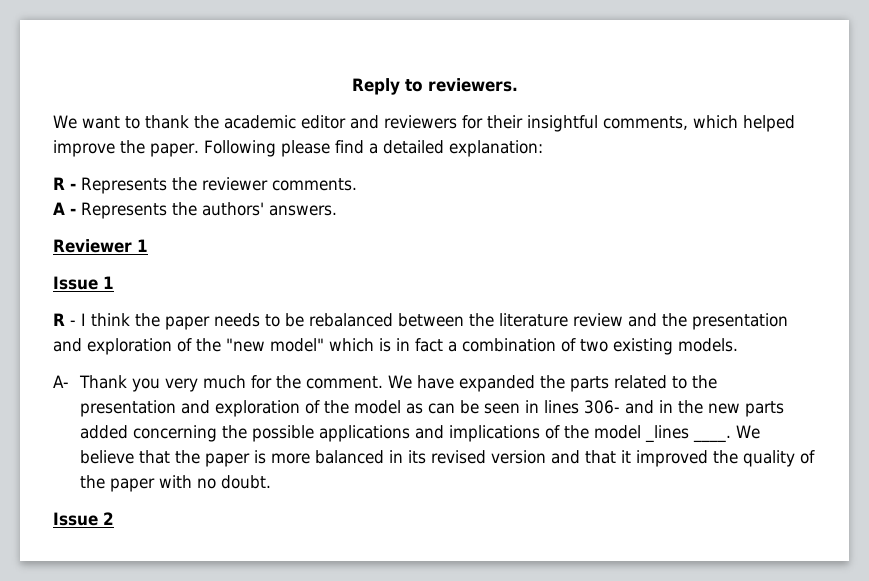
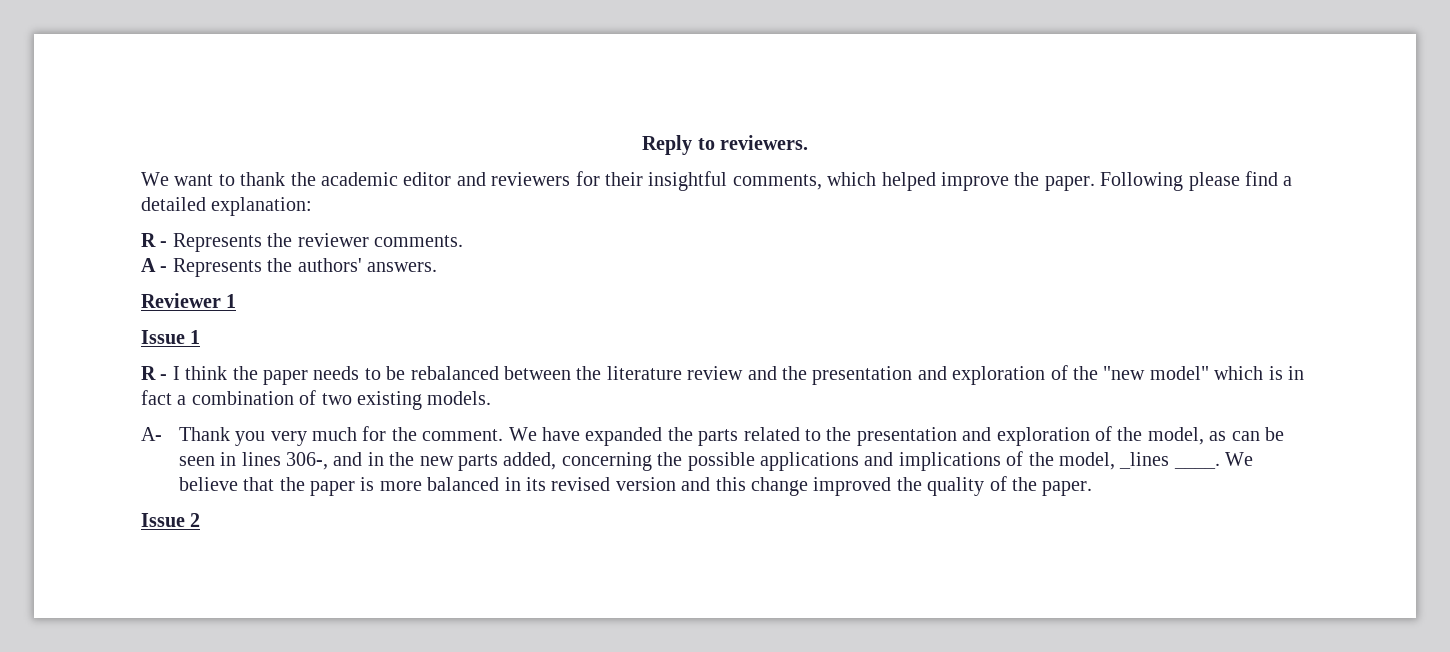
[353,400,401,414] model -> [1147,427,1204,445] model,
[583,400,620,414] 306- -> [285,452,328,470] 306-,
[79,425,128,439] added -> [503,452,557,470] added,
[593,425,641,439] model -> [1058,452,1115,470] model,
[584,450,631,464] that it -> [715,477,808,496] this change
[109,475,271,492] paper with no doubt. -> [1042,481,1093,496] paper.

